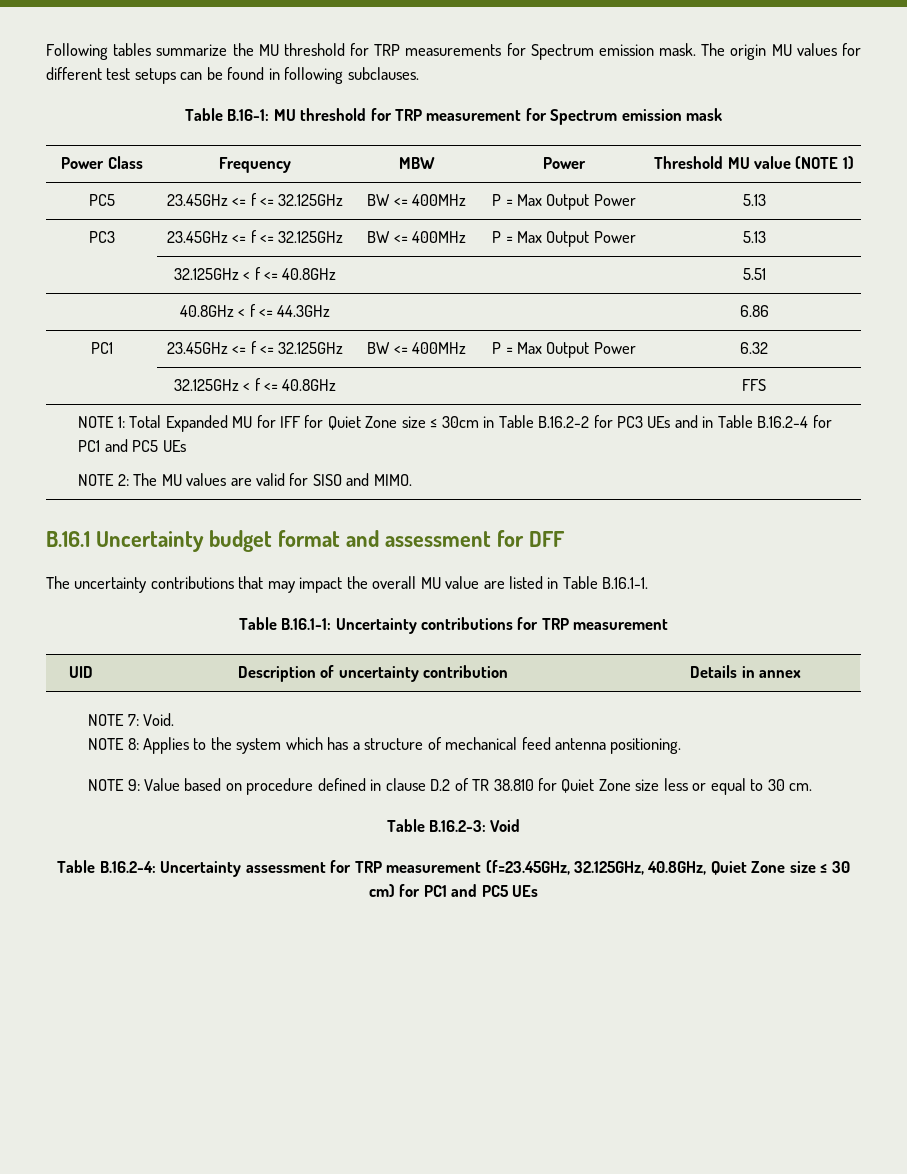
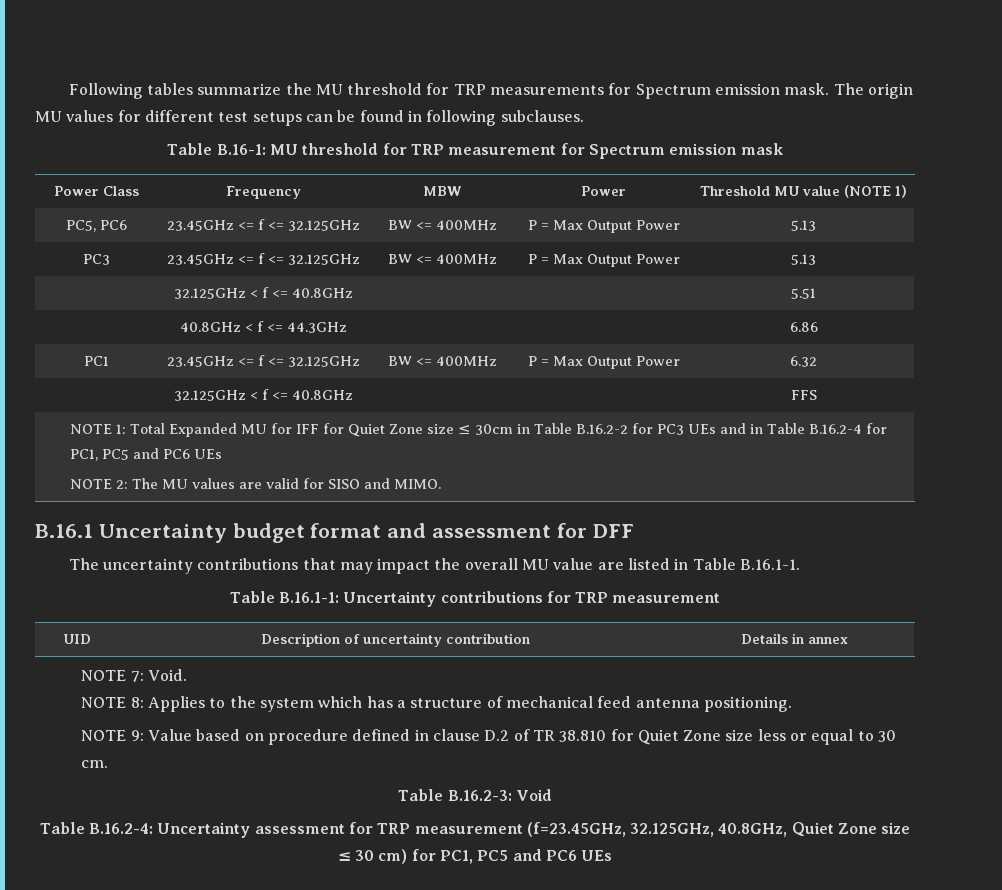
[89,194,115,206] PC5 -> [65,220,127,232] PC5, PC6
[78,439,159,452] PC1 and PC5 -> [69,448,190,461] PC1, PC5 and PC6
[423,884,509,897] PC1 and PC5 -> [440,849,577,864] PC1, PC5 and PC6

